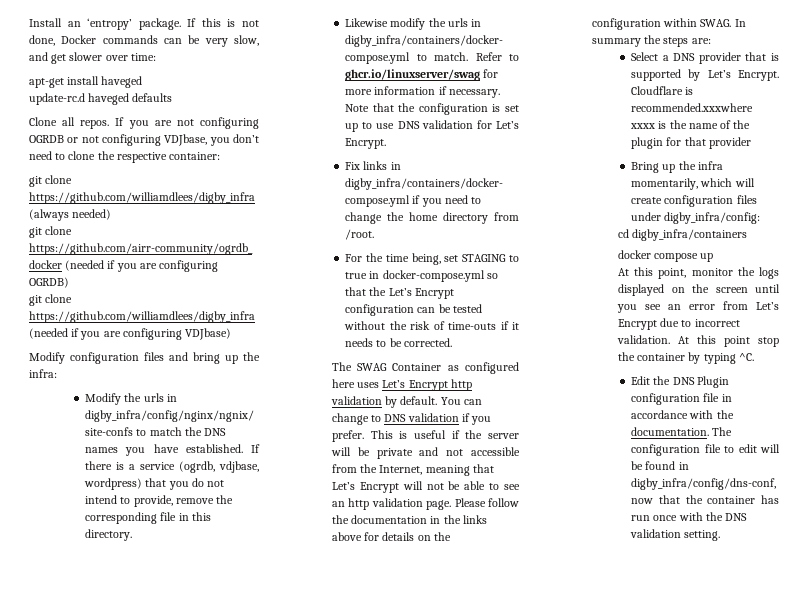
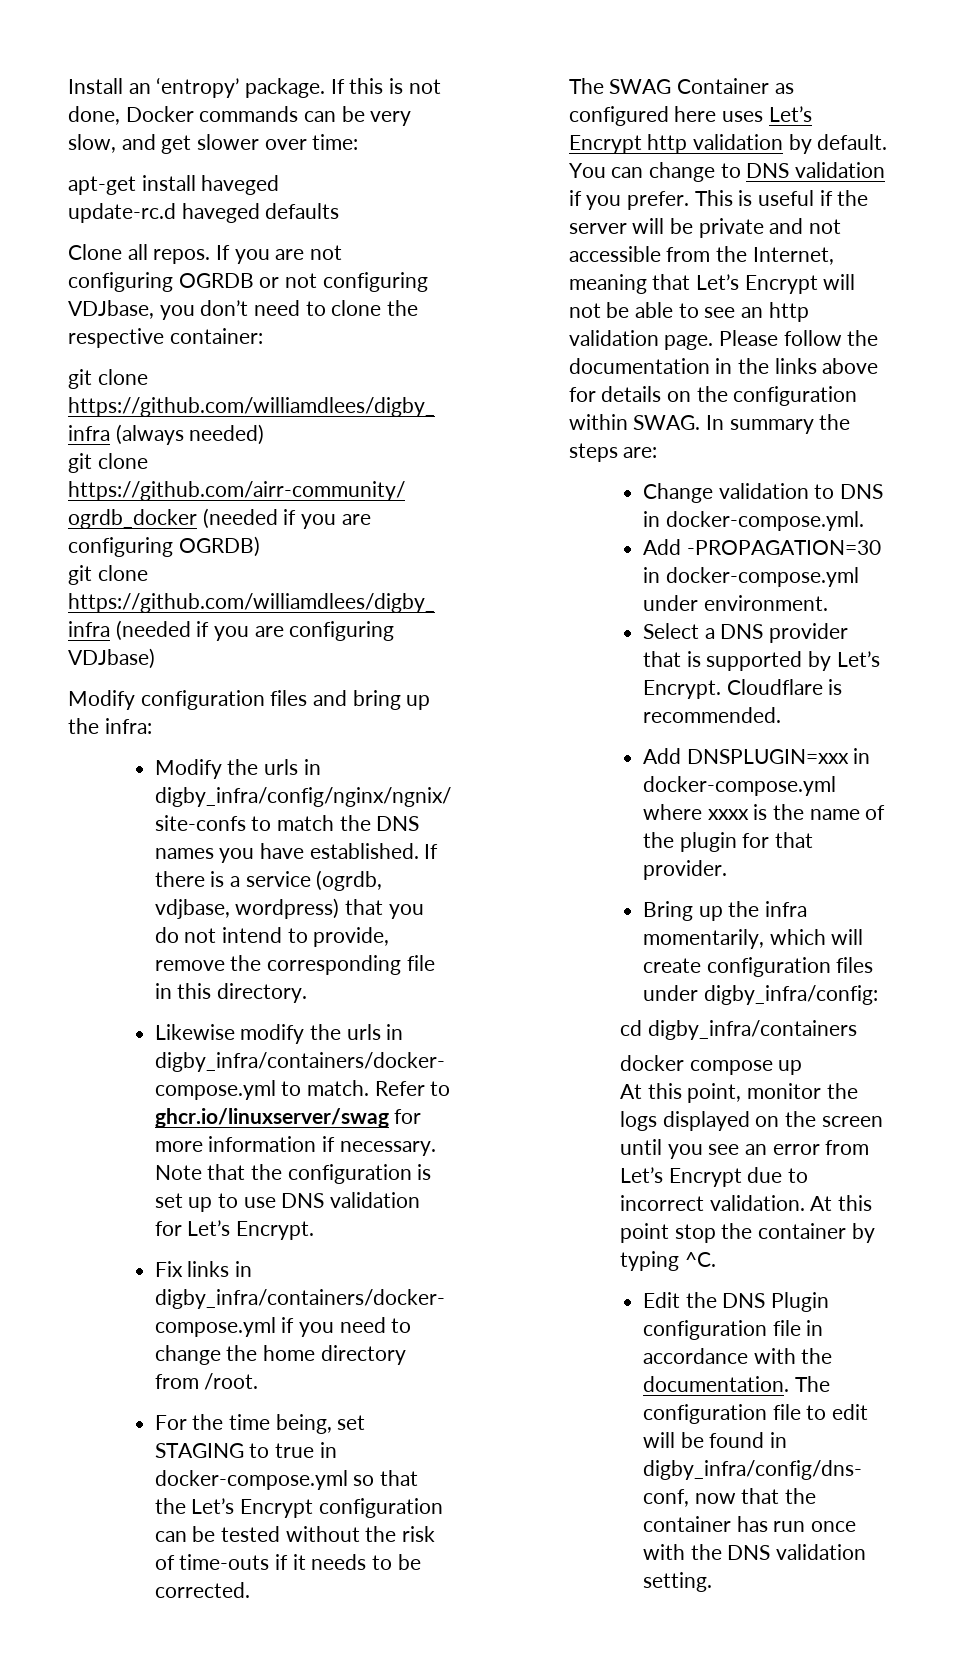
(711, 41) none -> [643,483,884,503] [643,511,864,531] [643,539,881,555] [643,567,859,587] [643,595,828,611] // Change validation to DNS in docker-compose.yml. // Add -PROPAGATION=30 in docker-compose.yml under environment.
[631,103,754,112] recommended.xxxwhere -> [643,707,781,723] [643,748,871,764] [643,776,836,796] [643,804,702,820] recommended. // Add DNSPLUGIN=xxx in docker-compose.yml where
[708,137,751,149] provider -> [643,860,727,880] provider.

